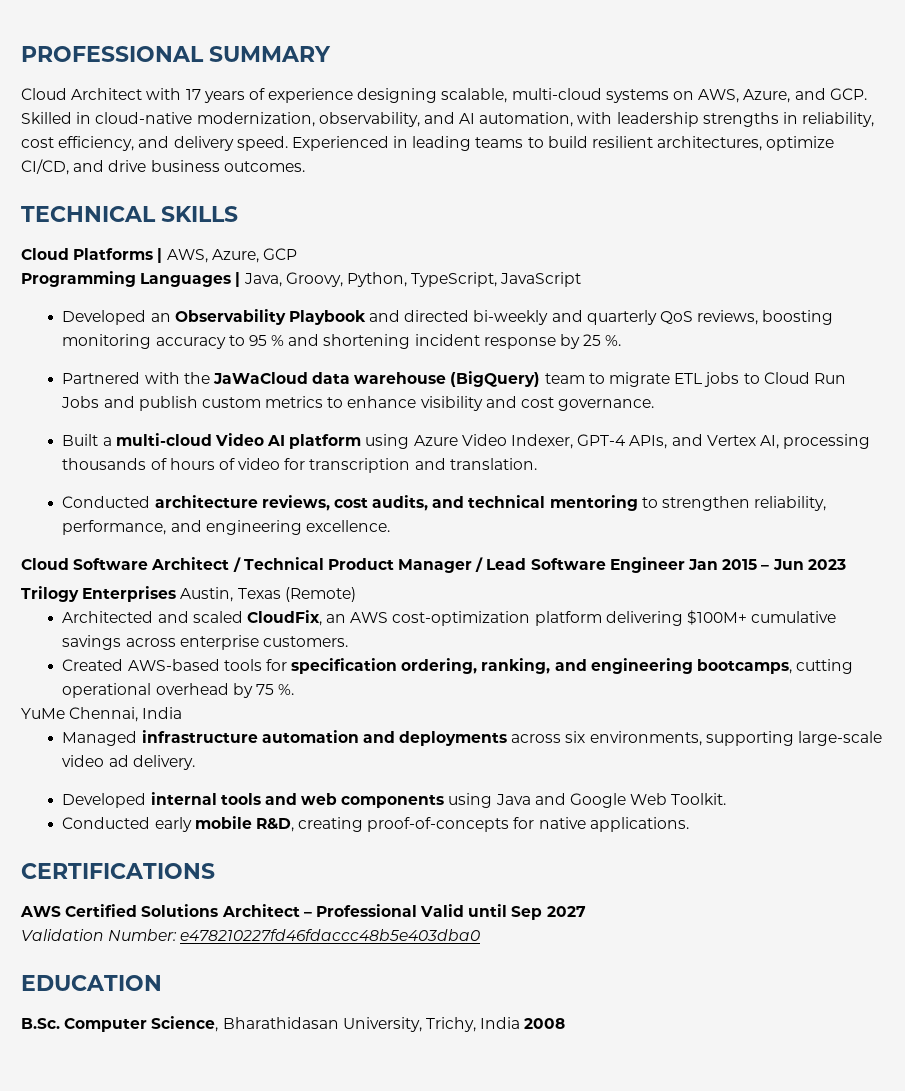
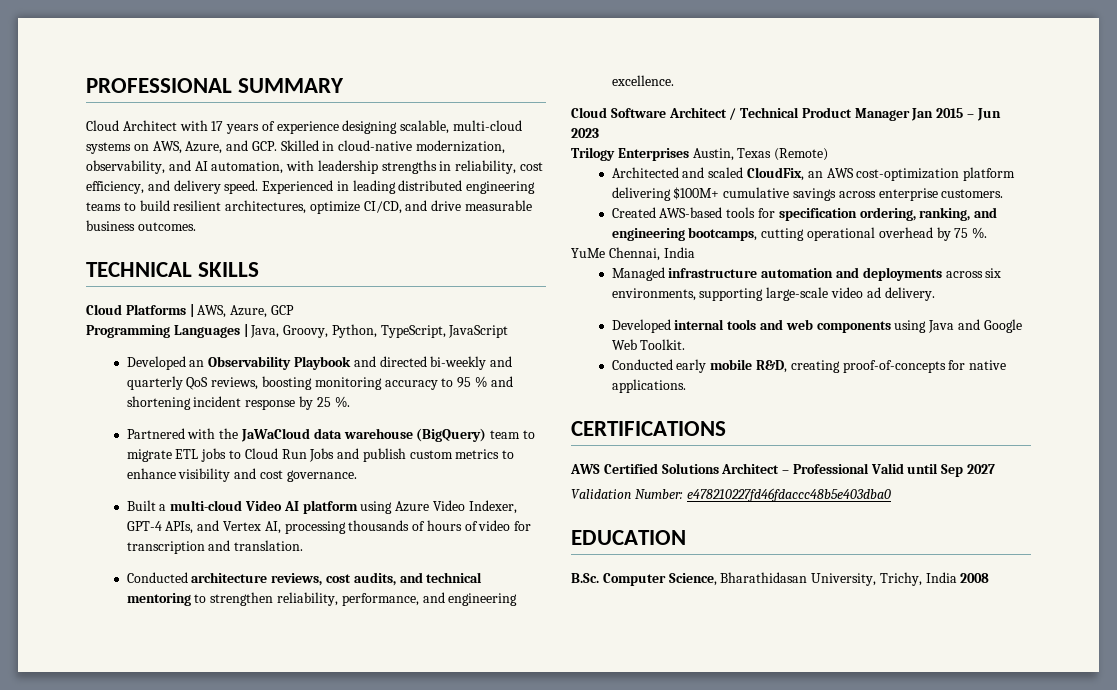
(472, 143) none -> [398,180,536,194] distributed engineering
(147, 166) none -> [465,200,533,211] measurable
[475,557,685,573] / Lead Software Engineer -> (910, 114) none

